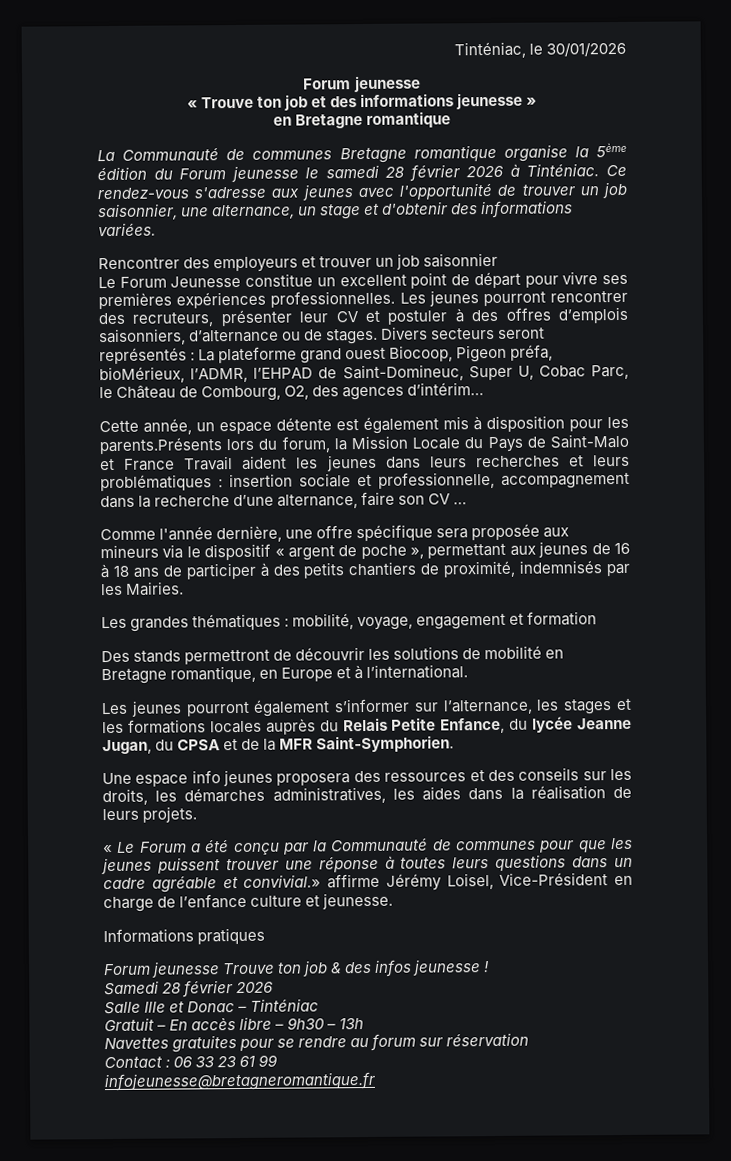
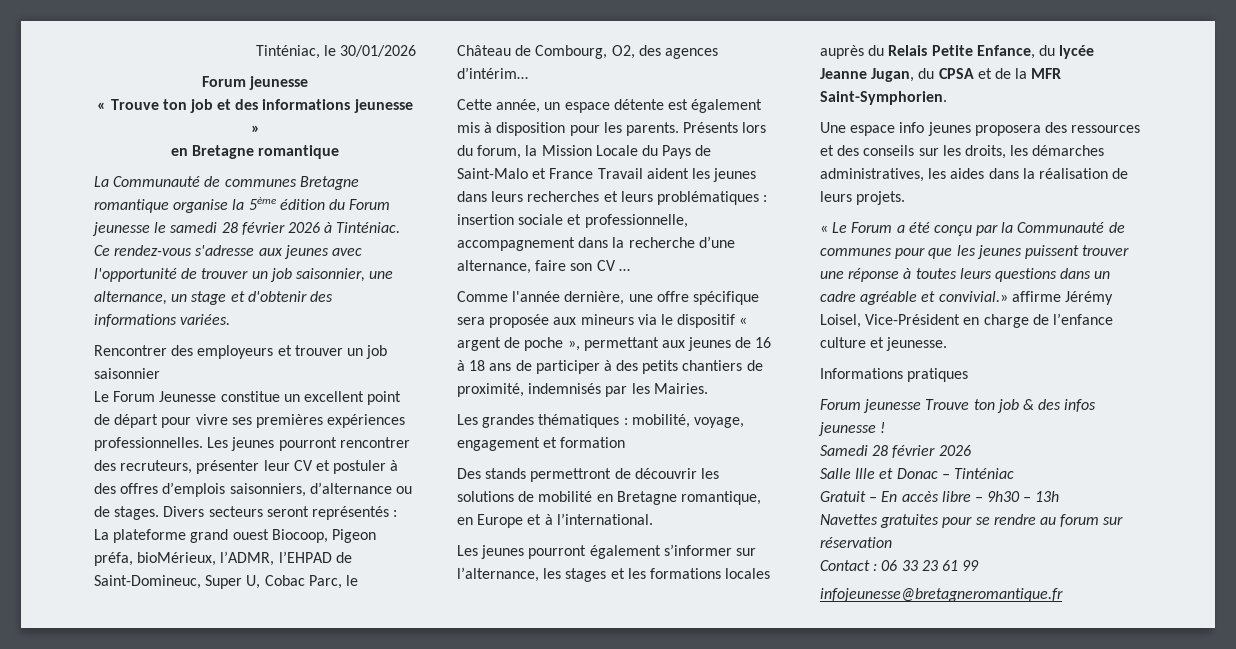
[99,437,222,455] parents.Présents -> [625,122,739,136] parents. Présents

